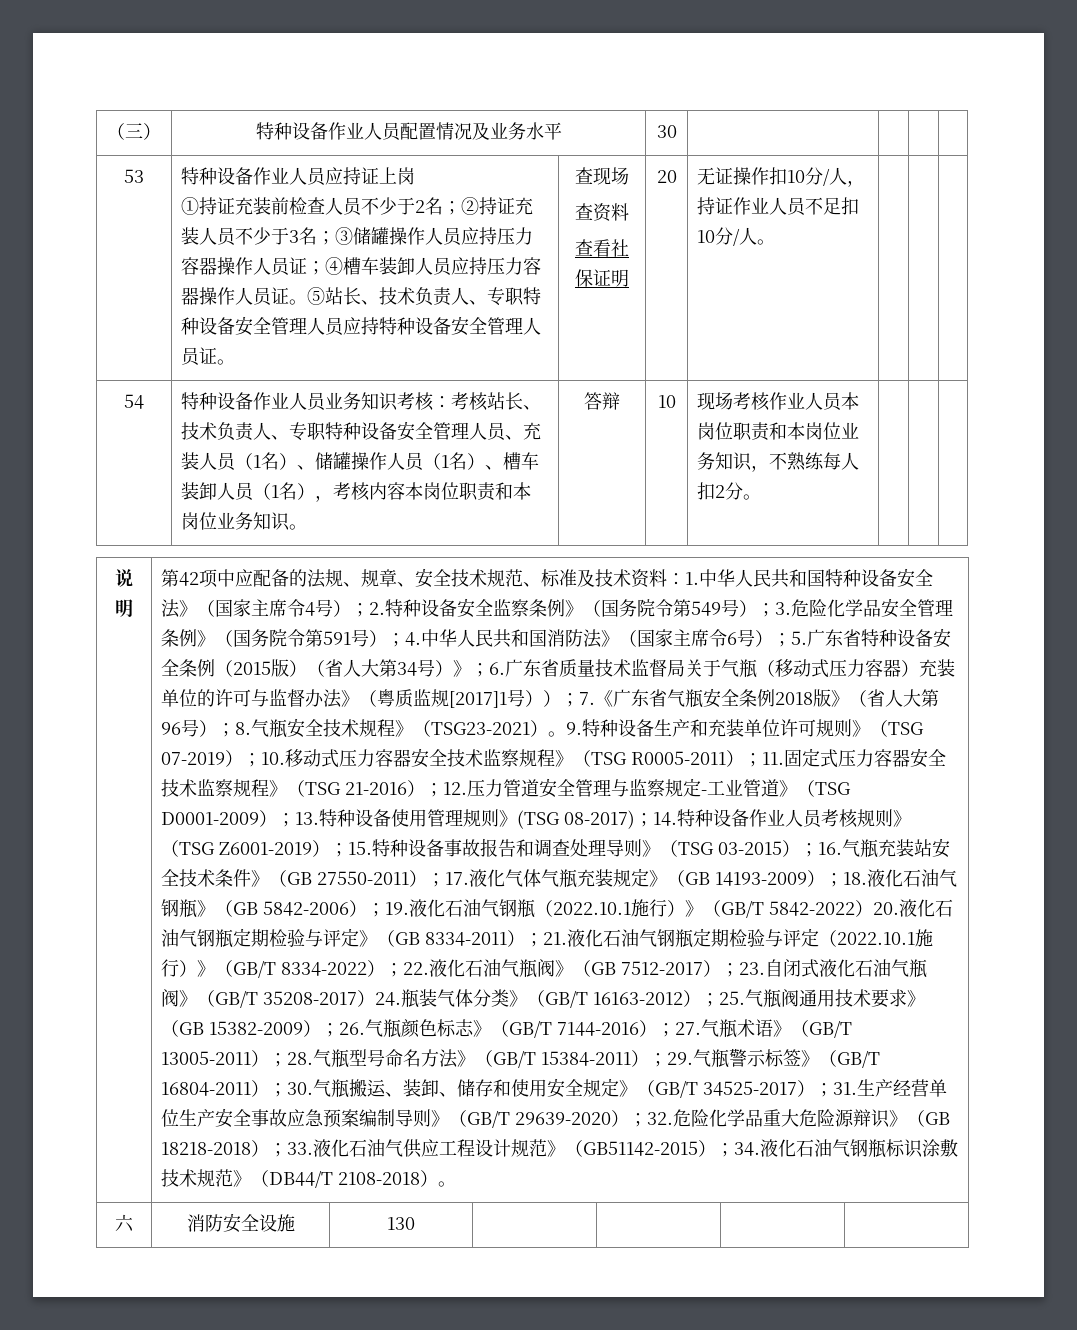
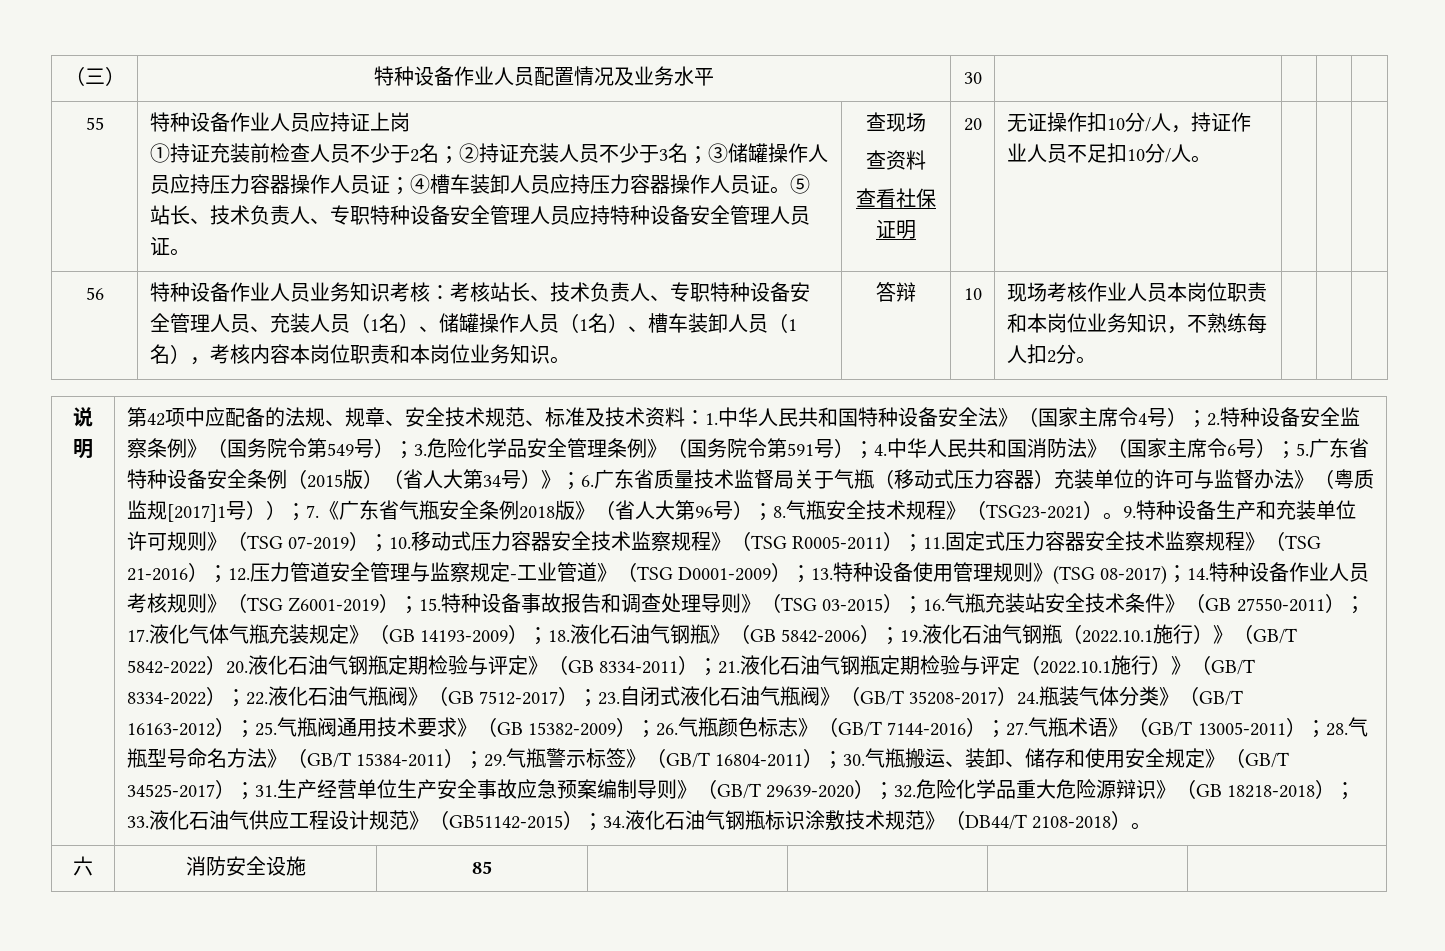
[124,169,144,183] 53 -> [85,117,104,130] 55
[124,394,144,409] 54 -> [85,287,104,300] 56
[387,1217,415,1230] 130 -> [472,861,492,874] 85

